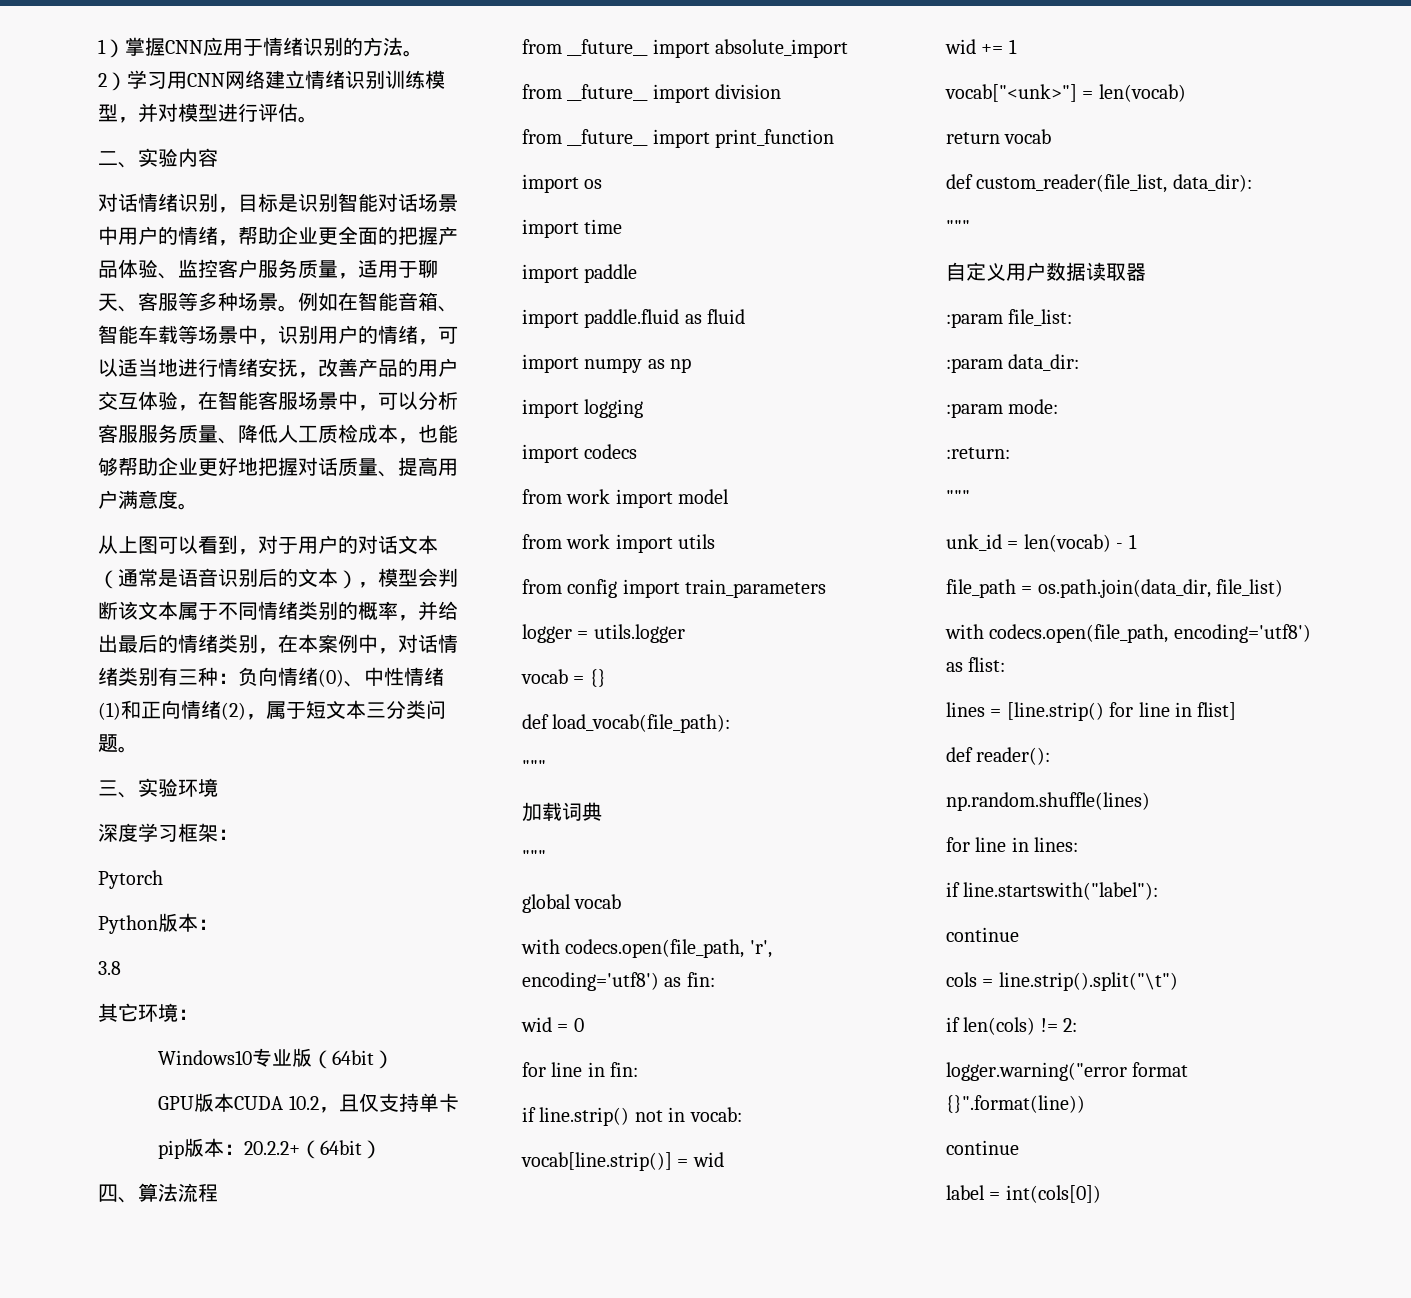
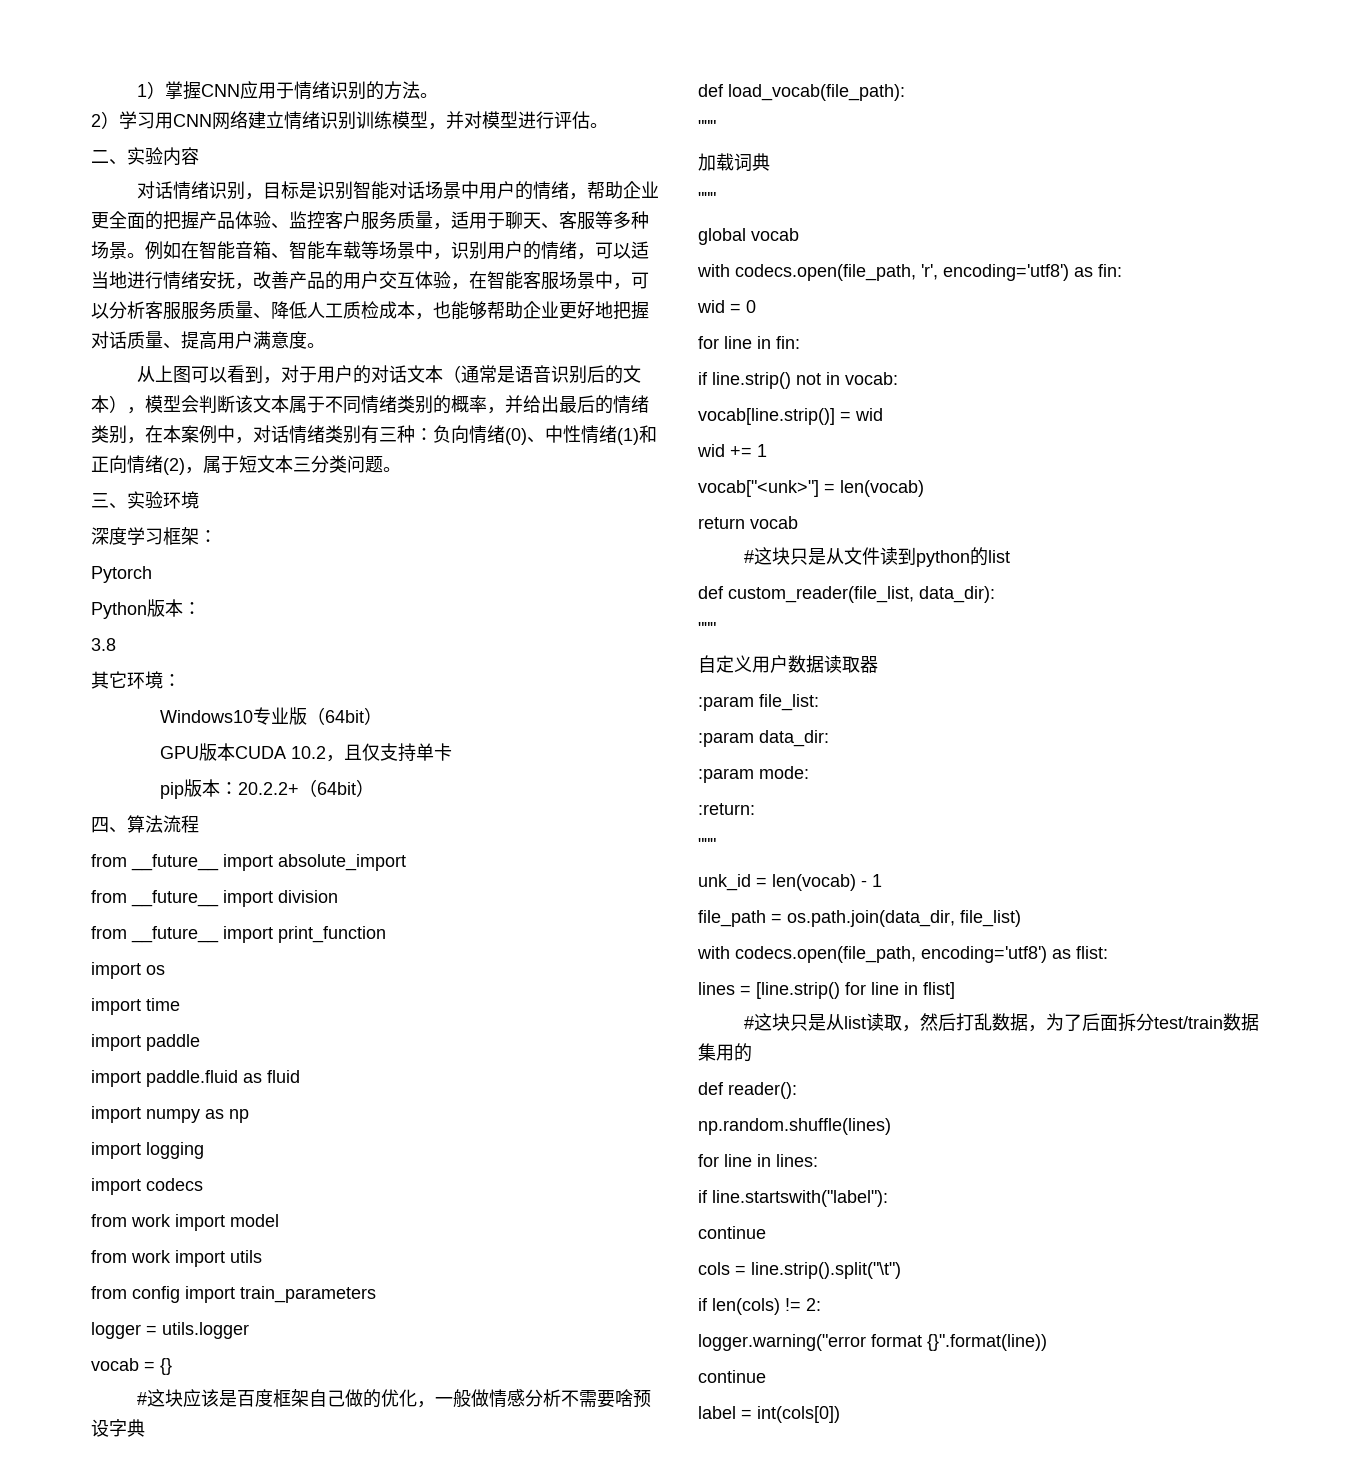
(606, 678) none -> [136,1389,651,1408] [91,1419,145,1437] // #这块应该是百度框架自己做的优化，一般做情感分析不需要啥预设字典
(1052, 136) none -> [743,547,1010,567] // #这块只是从文件读到python的list
(1237, 711) none -> [743,1013,1259,1032] [698,1043,752,1062] // #这块只是从list读取，然后打乱数据，为了后面拆分test/train数据集用的

